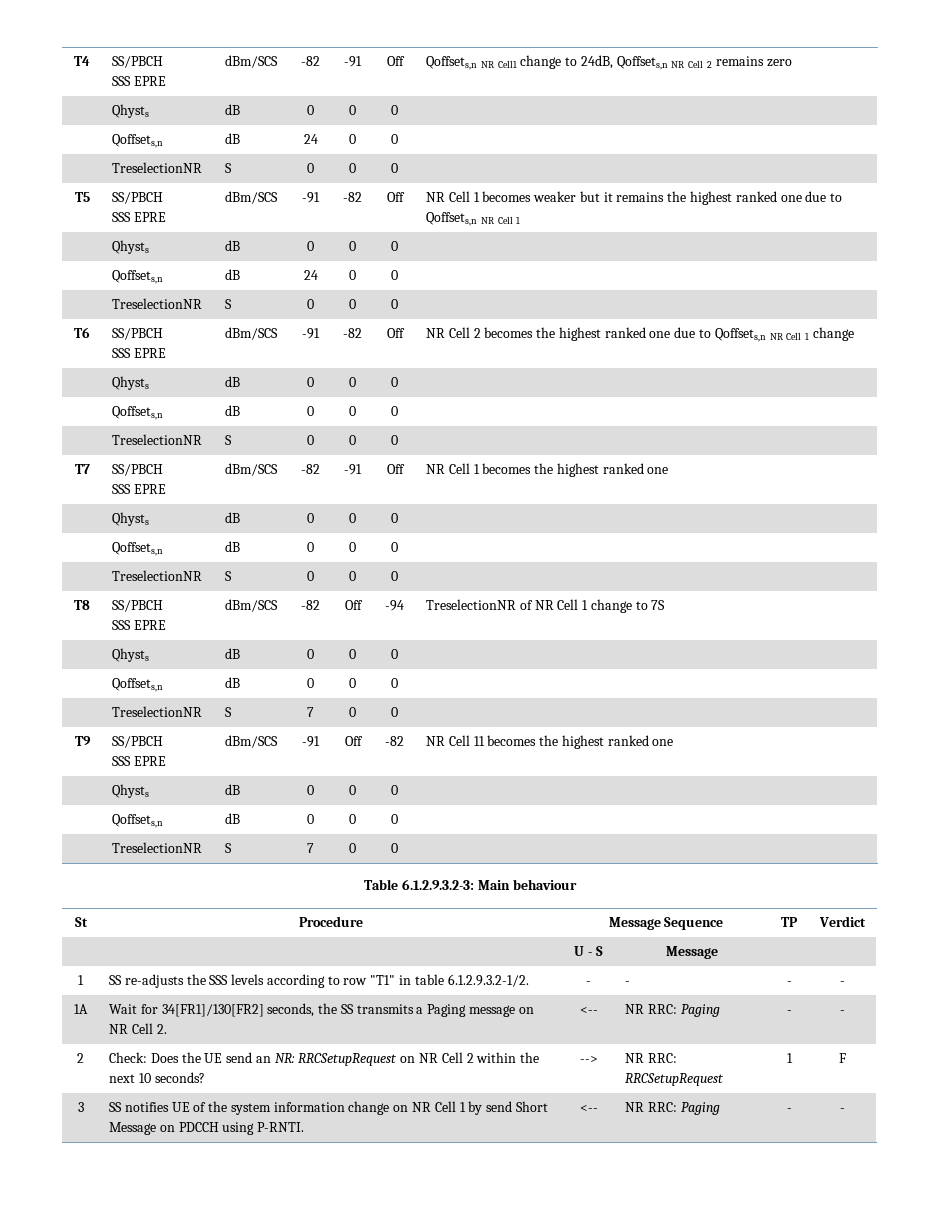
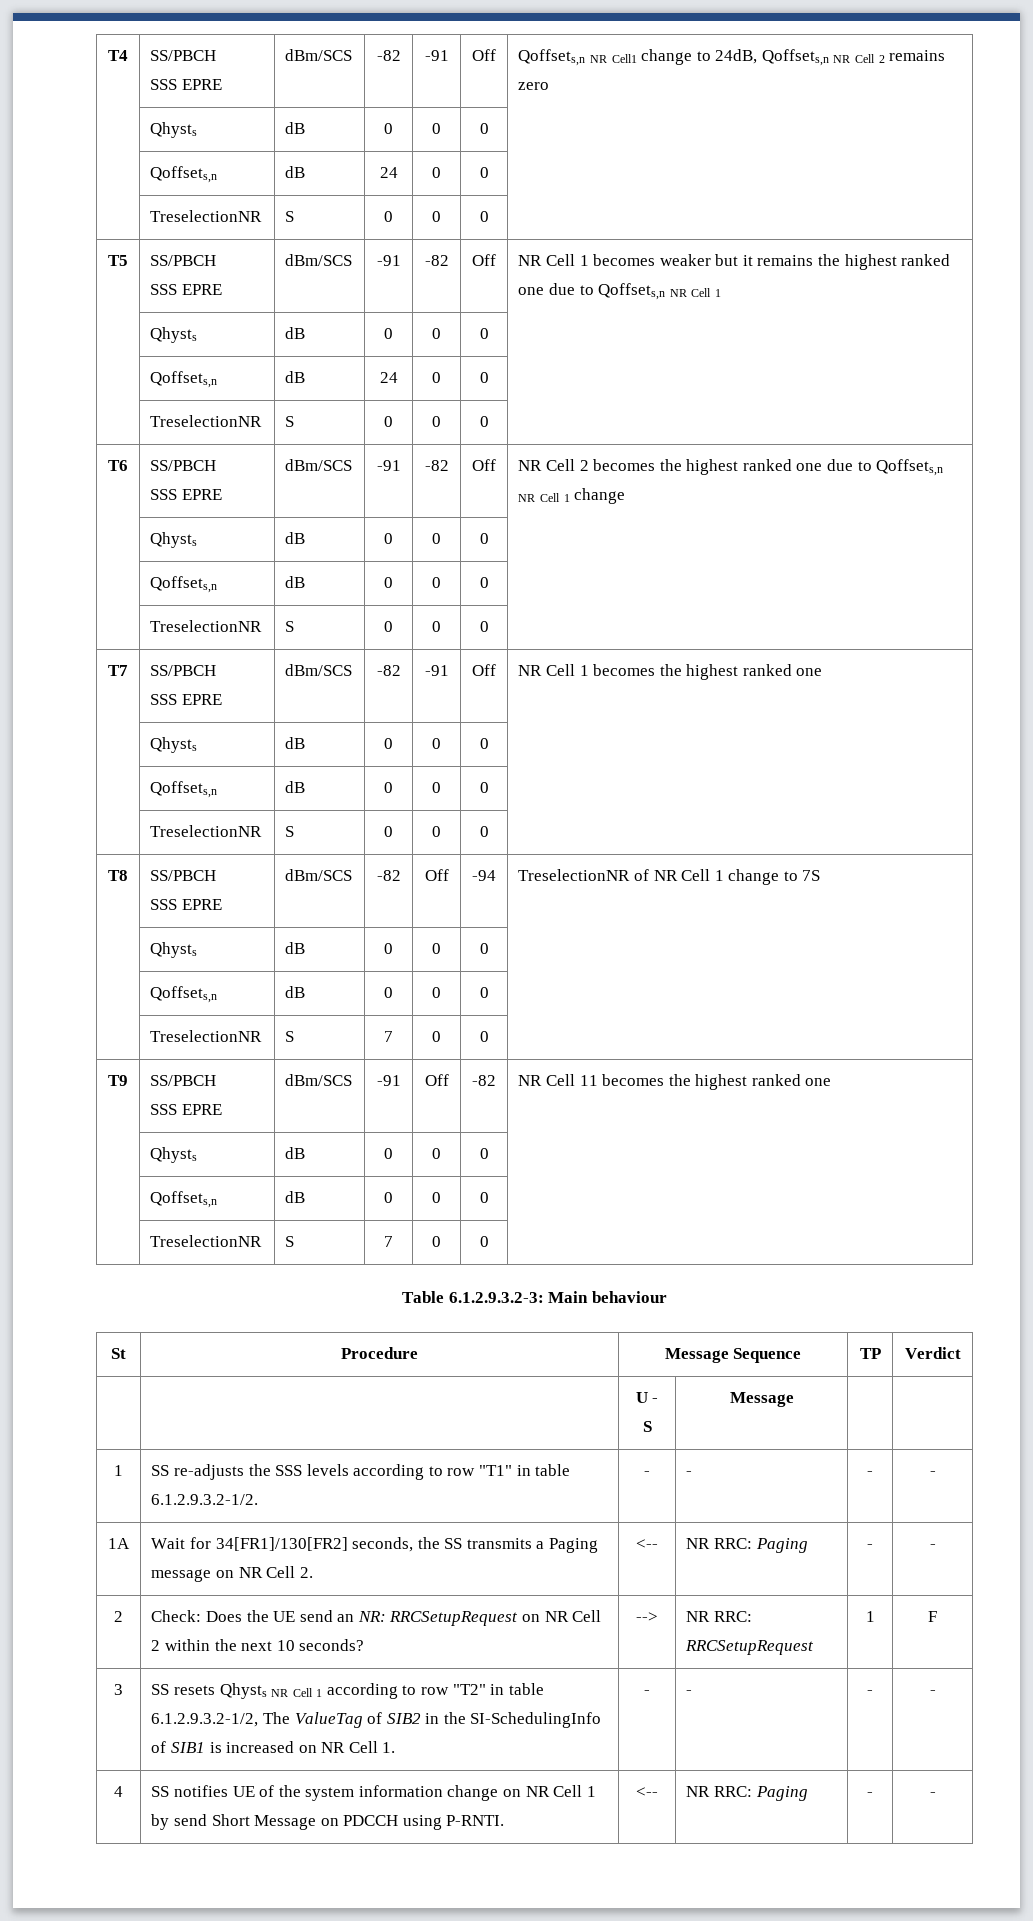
(84, 1107) none -> [151,1683,544,1699] [151,1712,602,1728] [151,1741,396,1753] [644,1690,650,1695] [686,1690,693,1695] [867,1690,873,1695] [929,1690,936,1695] [114,1786,123,1797] | SS resets Qhysts NR Cell 1 according to row "T2" in table 6.1.2.9.3.2-1/2, The ValueTag of SIB2 in the SI-SchedulingInfo of SIB1 is increased on NR Cell 1. | - | - | - | - // 4

